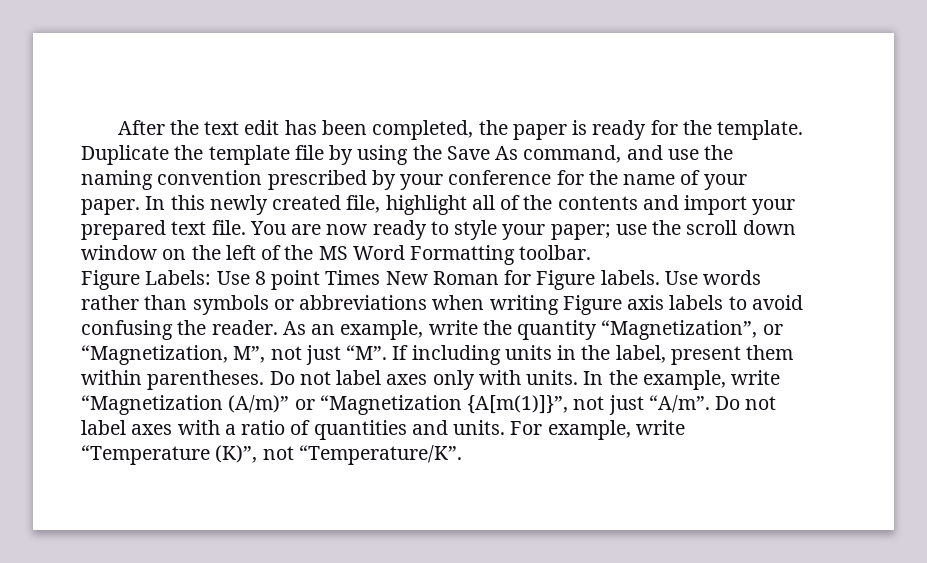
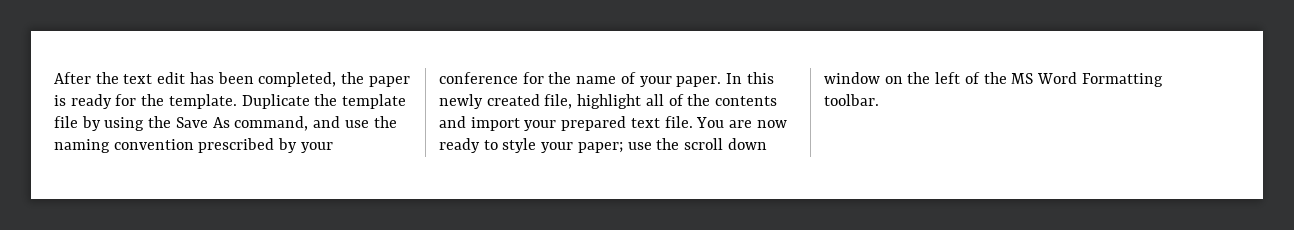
[81,270,762,290] [81,295,803,315] [81,320,783,340] [81,345,794,365] [81,370,781,390] [81,395,777,415] [81,420,685,440] [81,445,462,465] // Figure Labels: Use 8 point Times New Roman for Figure labels. Use words rather than symbols or abbreviations when writing Figure axis labels to avoid confusing the reader. As an example, write the quantity “Magnetization”, or “Magnetization, M”, not just “M”. If including units in the label, present them within parentheses. Do not label axes only with units. In the example, write “Magnetization (A/m)” or “Magnetization {A[m(1)]}”, not just “A/m”. Do not label axes with a ratio of quantities and units. For example, write “Temperature (K)”, not “Temperature/K”. -> (879, 100) none

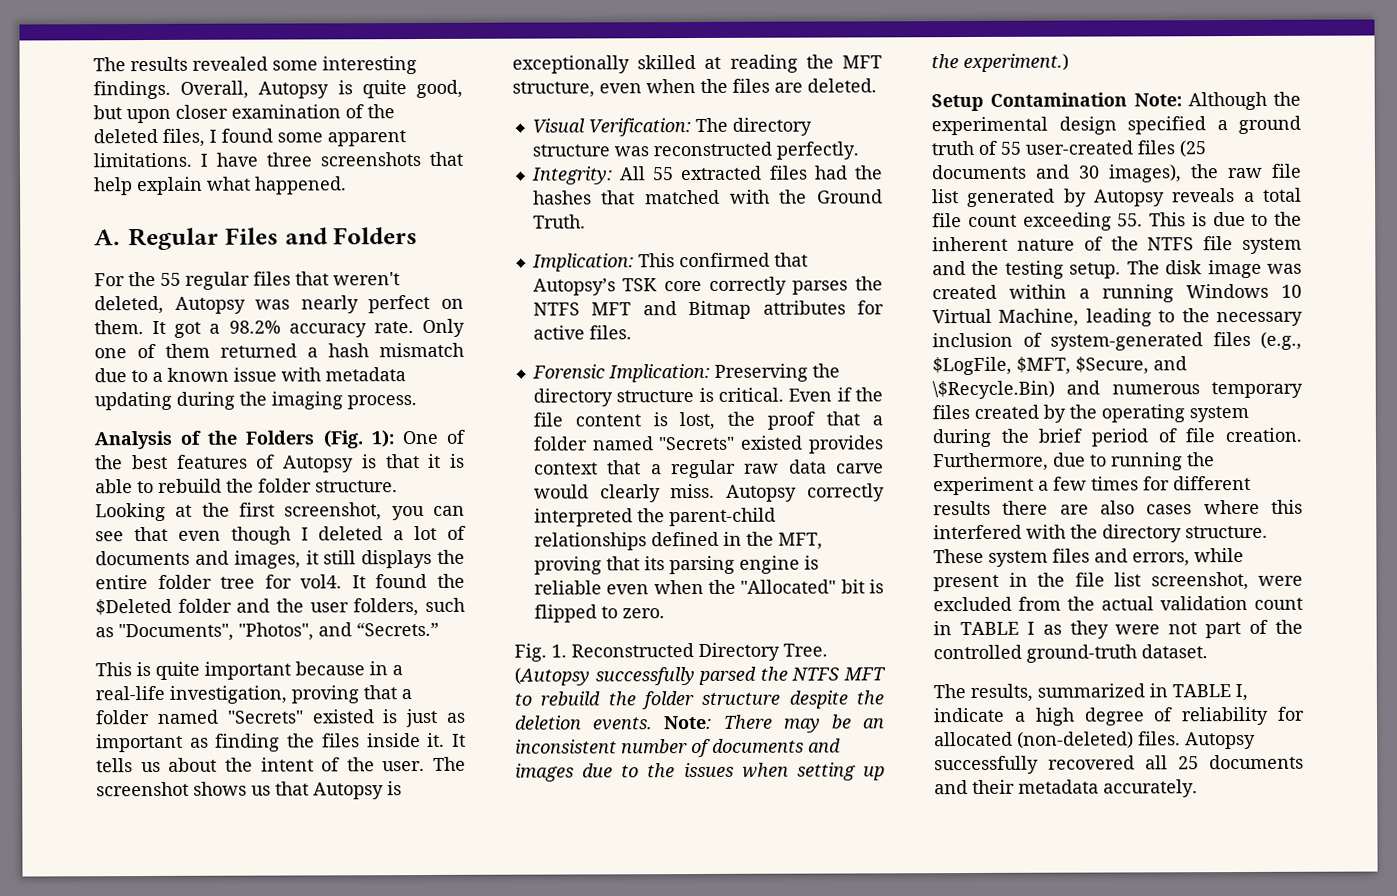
[54,72,410,87] [54,94,407,109] [54,116,397,131] [54,138,333,153] [439,72,774,87] [439,94,778,109] [439,116,787,131] [439,138,767,153] [824,72,1163,87] [824,94,879,106] After the text edit has been completed, the paper is ready for the template. Duplicate the template file by using the Save As command, and use the naming convention prescribed by your conference for the name of your paper. In this newly created file, highlight all of the contents and import your prepared text file. You are now ready to style your paper; use the scroll down window on the left of the MS Word Formatting toolbar. -> [93,56,417,75] [93,79,463,100] [93,104,395,124] [93,128,406,147] [93,151,463,168] [94,176,347,196] [94,227,419,251] [94,271,400,290] [94,294,464,315] [94,318,465,338] [94,342,464,359] [94,367,406,383] [94,391,417,411] [94,429,466,450] [95,453,465,473] [95,478,398,494] [95,502,465,522] [95,525,466,545] [95,549,465,569] [95,573,465,590] [95,597,465,617] [95,621,439,642] [95,661,403,680] [95,685,412,704] [95,708,466,728] [96,732,467,753] [96,756,466,773] [96,781,402,800] [512,54,882,74] [512,78,877,98] [531,117,812,137] [531,141,859,160] [530,165,883,185] [532,189,883,205] [532,214,586,229] [531,252,808,272] [532,276,883,296] [532,300,884,320] [532,325,632,340] [531,363,840,383] [532,387,883,407] [532,411,883,431] [532,435,884,454] [533,459,884,479] [533,483,885,503] [533,507,776,527] [533,531,823,551] [533,555,819,575] [533,579,884,595] [533,604,665,623] [514,642,828,662] [514,666,886,686] [514,690,884,710] [514,714,885,733] [515,738,841,758] [515,762,885,782] [931,53,1069,73] [931,91,1301,112] [931,115,1301,136] [931,140,1206,158] [931,163,1302,183] [932,187,1302,208] [932,211,1302,231] [932,236,1302,255] [932,259,1302,279] [932,283,1302,303] [932,308,1303,327] [932,331,1302,351] [932,356,1187,376] [932,380,1303,400] [932,404,1249,423] [932,427,1302,448] [933,452,1215,472] [933,475,1251,496] [933,499,1303,516] [933,524,1268,543] [933,548,1244,567] [933,571,1303,592] [933,595,1303,612] [933,619,1303,639] [933,644,1208,663] [933,683,1248,703] [933,706,1305,726] [934,731,1256,750] [934,754,1304,775] [934,779,1198,798] The results revealed some interesting findings. Overall, Autopsy is quite good, but upon closer examination of the deleted files, I found some apparent limitations. I have three screenshots that help explain what happened. // A. Regular Files and Folders // For the 55 regular files that weren't deleted, Autopsy was nearly perfect on them. It got a 98.2% accuracy rate. Only one of them returned a hash mismatch due to a known issue with metadata updating during the imaging process. // Analysis of the Folders (Fig. 1): One of the best features of Autopsy is that it is able to rebuild the folder structure. Looking at the first screenshot, you can see that even though I deleted a lot of documents and images, it still displays the entire folder tree for vol4. It found the $Deleted folder and the user folders, such as "Documents", "Photos", and “Secrets.” // This is quite important because in a real-life investigation, proving that a folder named "Secrets" existed is just as important as finding the files inside it. It tells us about the intent of the user. The screenshot shows us that Autopsy is exceptionally skilled at reading the MFT structure, even when the files are deleted. // Visual Verification: The directory structure was reconstructed perfectly. // Integrity: All 55 extracted files had the hashes that matched with the Ground Truth. // Implication: This confirmed that Autopsy’s TSK core correctly parses the NTFS MFT and Bitmap attributes for active files. // Forensic Implication: Preserving the directory structure is critical. Even if the file content is lost, the proof that a folder named "Secrets" existed provides context that a regular raw data carve would clearly miss. Autopsy correctly interpreted the parent-child relationships defined in the MFT, proving that its parsing engine is reliable even when the "Allocated" bit is flipped to zero. // Fig. 1. Reconstructed Directory Tree. (Autopsy successfully parsed the NTFS MFT to rebuild the folder structure despite the deletion events. Note: There may be an inconsistent number of documents and images due to the issues when setting up the experiment.) // Setup Contamination Note: Although the experimental design specified a ground truth of 55 user-created files (25 documents and 30 images), the raw file list generated by Autopsy reveals a total file count exceeding 55. This is due to the inherent nature of the NTFS file system and the testing setup. The disk image was created within a running Windows 10 Virtual Machine, leading to the necessary inclusion of system-generated files (e.g., $LogFile, $MFT, $Secure, and \$Recycle.Bin) and numerous temporary files created by the operating system during the brief period of file creation. Furthermore, due to running the experiment a few times for different results there are also cases where this interfered with the directory structure. These system files and errors, while present in the file list screenshot, were excluded from the actual validation count in TABLE I as they were not part of the controlled ground-truth dataset. // The results, summarized in TABLE I, indicate a high degree of reliability for allocated (non-deleted) files. Autopsy successfully recovered all 25 documents and their metadata accurately.

